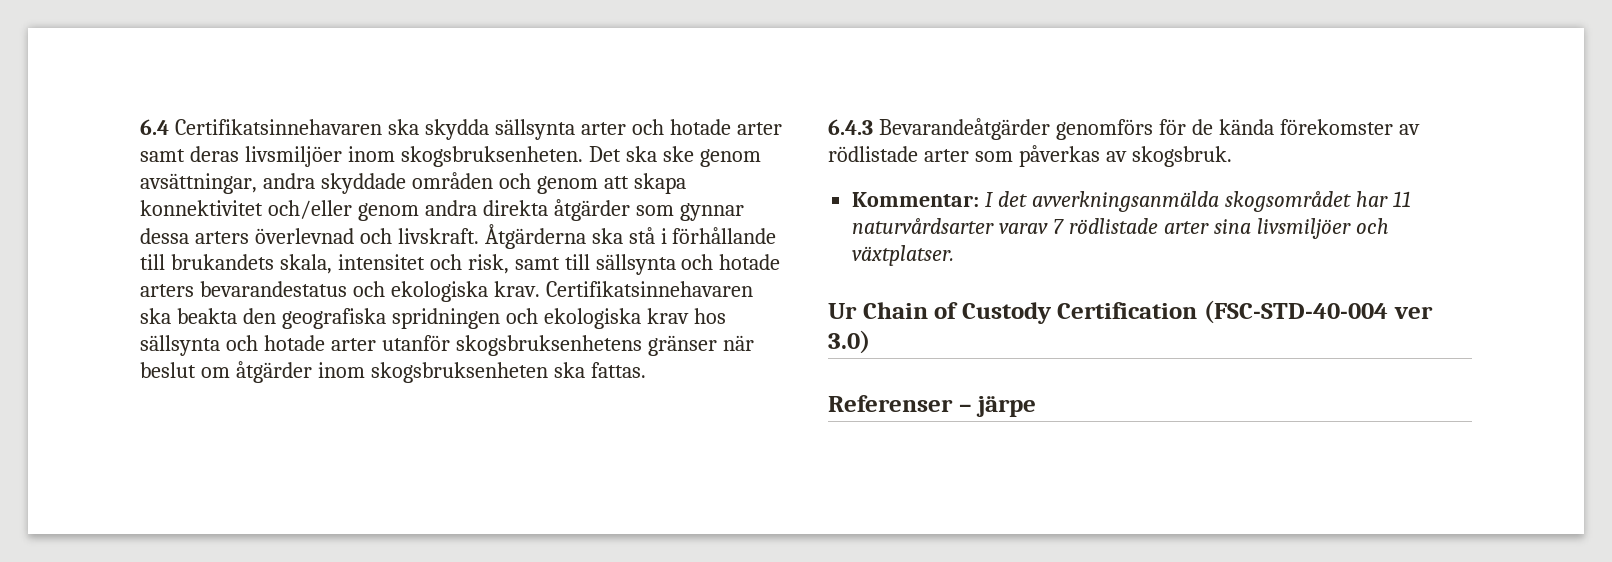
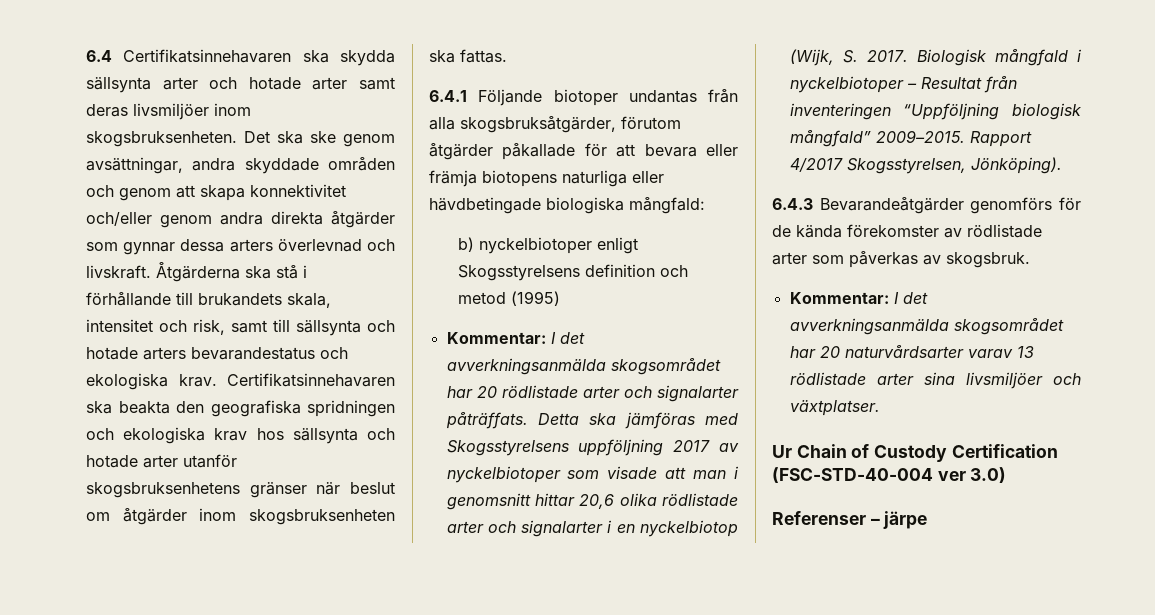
(646, 370) none -> [429,89,738,106] [429,116,681,133] [429,143,738,160] [429,170,664,187] [429,197,705,214] [458,237,639,254] [458,264,689,281] [458,291,561,306] [446,332,585,344] [446,358,721,375] [446,385,739,402] [445,412,738,429] [446,439,739,456] [446,466,739,483] [446,493,738,510] [446,520,738,537] [789,49,1082,66] [789,76,1017,93] [789,103,1081,120] [789,130,1032,147] [789,157,1062,174] // 6.4.1 Följande biotoper undantas från alla skogsbruksåtgärder, förutom åtgärder påkallade för att bevara eller främja biotopens naturliga eller hävdbetingade biologiska mångfald: // b) nyckelbiotoper enligt Skogsstyrelsens definition och metod (1995) // Kommentar: I det avverkningsanmälda skogsområdet har 20 rödlistade arter och signalarter påträffats. Detta ska jämföras med Skogsstyrelsens uppföljning 2017 av nyckelbiotoper som visade att man i genomsnitt hittar 20,6 olika rödlistade arter och signalarter i en nyckelbiotop (Wijk, S. 2017. Biologisk mångfald i nyckelbiotoper – Resultat från inventeringen “Uppföljning biologisk mångfald” 2009–2015. Rapport 4/2017 Skogsstyrelsen, Jönköping).
[1392,191,1411,207] 11 -> [819,346,840,358] 20
[1053,219,1065,234] 7 -> [1016,346,1034,358] 13

